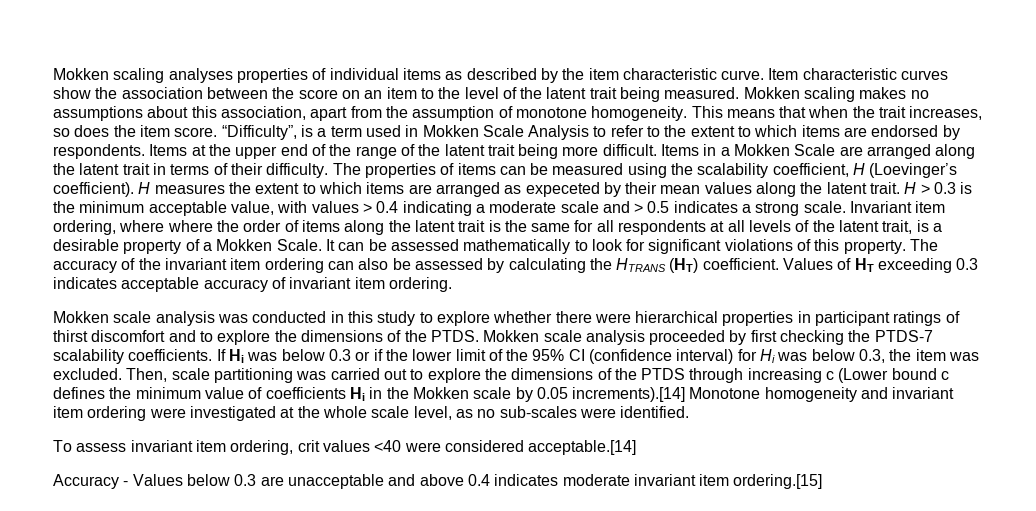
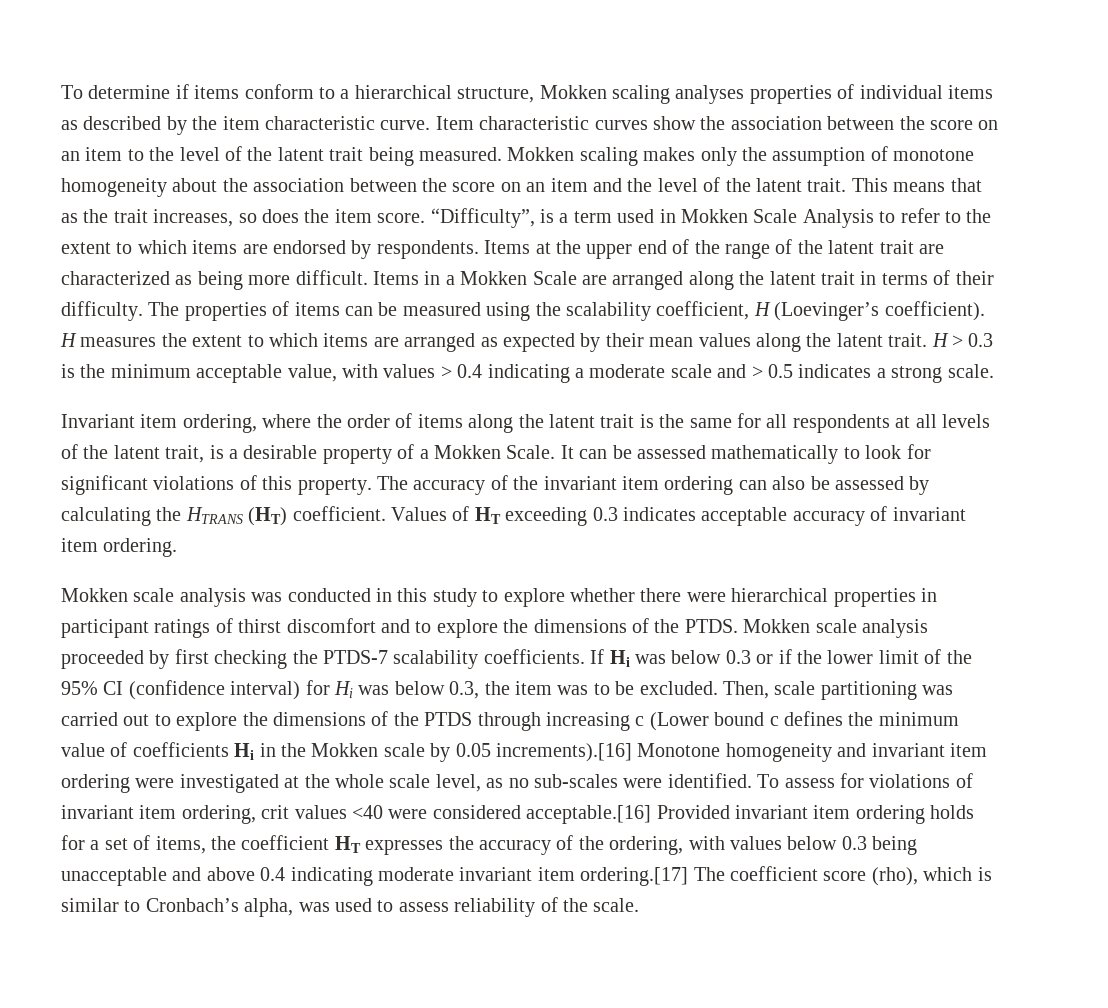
(53, 74) none -> [61,84,535,103] To determine if items conform to a hierarchical structure,
[910,90,929,99] [53,106,688,121] no assumptions about this association, apart from the assumption of monotone homogeneity. -> [700,146,975,166] [61,177,847,197] only the assumption of monotone homogeneity about the association between the score on an item and the level of the latent trait.
[808,106,849,118] when -> [61,213,78,223] as
(515, 150) none -> [918,244,944,254] [61,271,193,285] are characterized as
[525,182,600,197] expeceted -> [502,333,575,352] expected
(846, 207) none -> (994, 371) //
[167,220,213,232] where -> (312, 421) none
(980, 356) none -> [593,681,635,695] to be
[572,387,686,402] increments).[14] -> [495,743,632,762] increments).[16]
(690, 412) // -> (752, 780) none
(127, 447) none -> [839,773,973,788] for violations of
[528,440,637,455] [53,474,284,489] acceptable.[14] // Accuracy - Values below 0.3 are -> [526,805,975,824] [61,835,918,855] acceptable.[16] Provided invariant item ordering holds for a set of items, the coefficient HT expresses the accuracy of the ordering, with values below 0.3 being
[494,474,559,486] indicates -> [290,867,373,886] indicating
[733,474,823,489] ordering.[15] -> [580,866,992,886] [61,897,640,917] ordering.[17] The coefficient score (rho), which is similar to Cronbach’s alpha, was used to assess reliability of the scale.

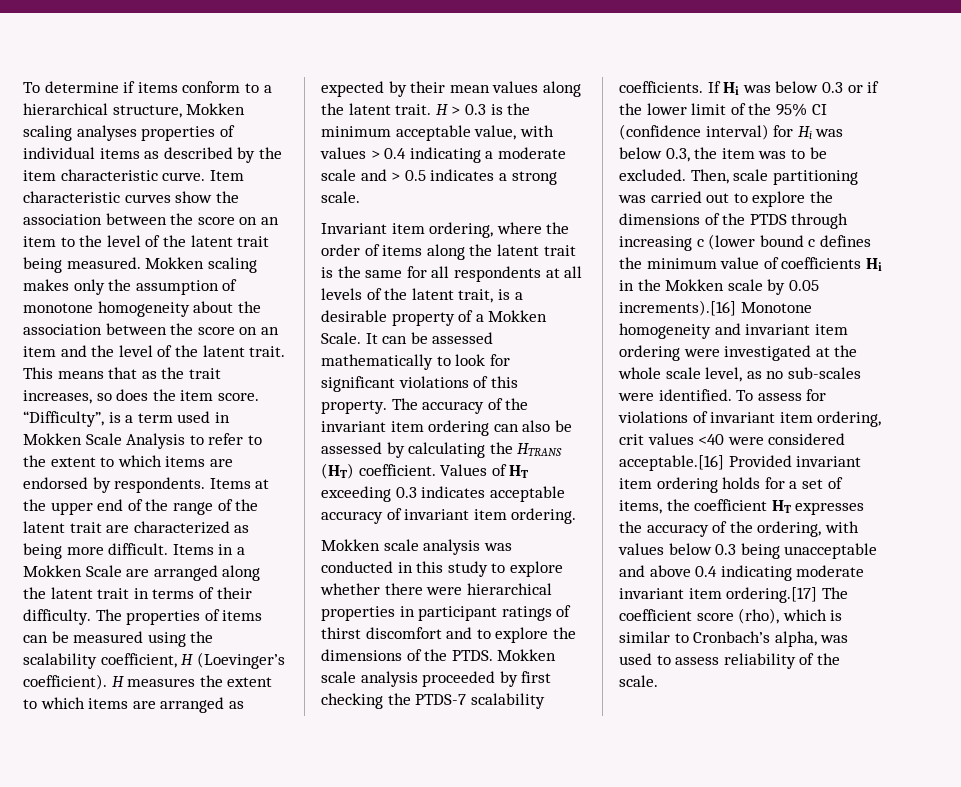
[649,712,709,731] (Lower -> [708,234,756,250] (lower

